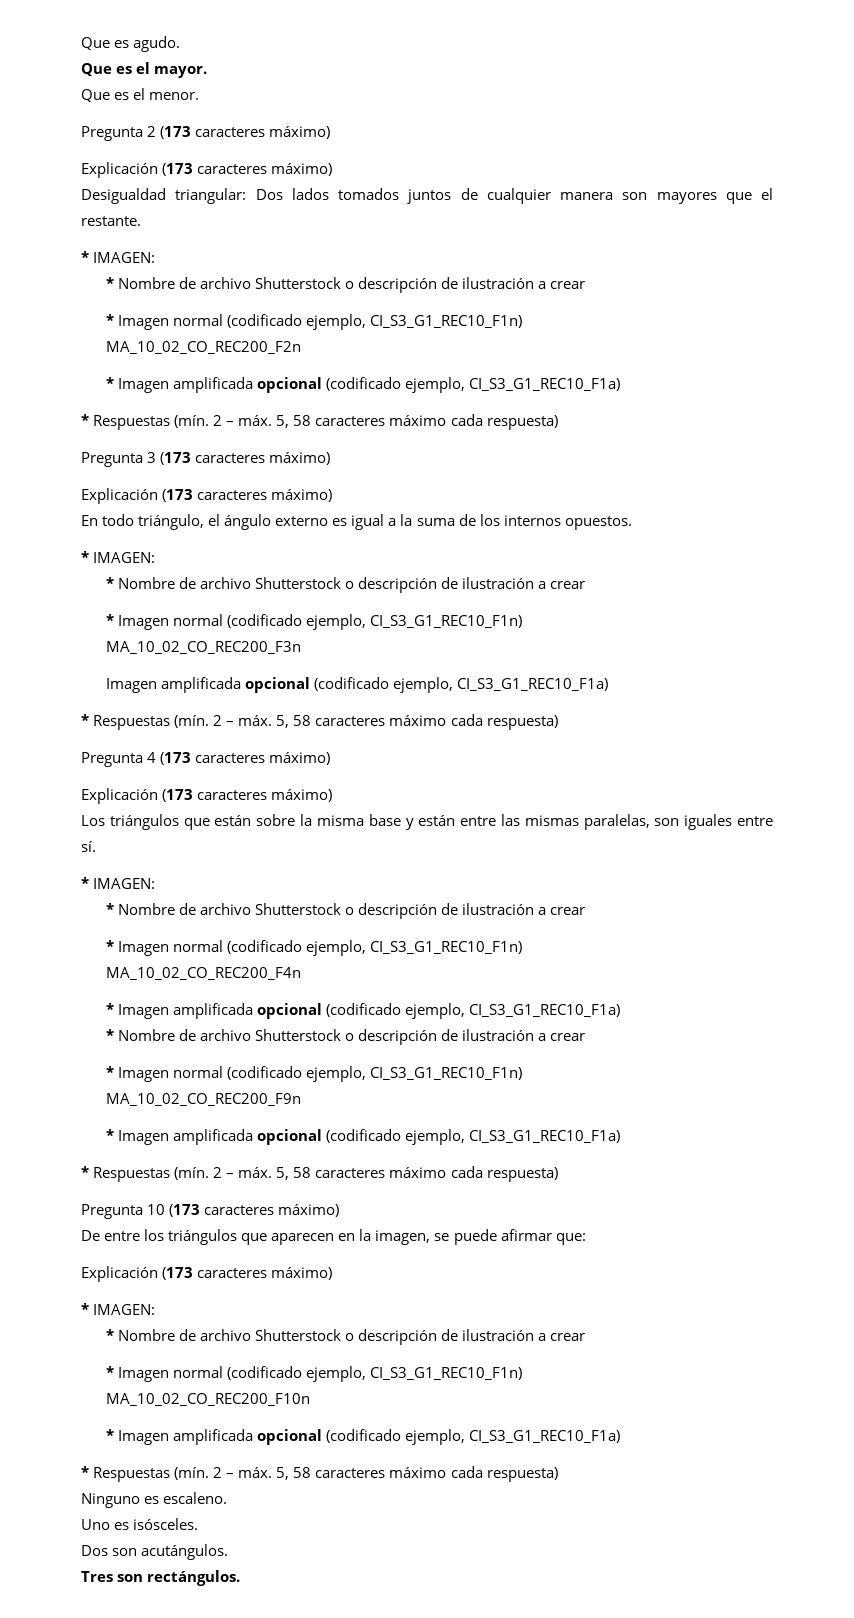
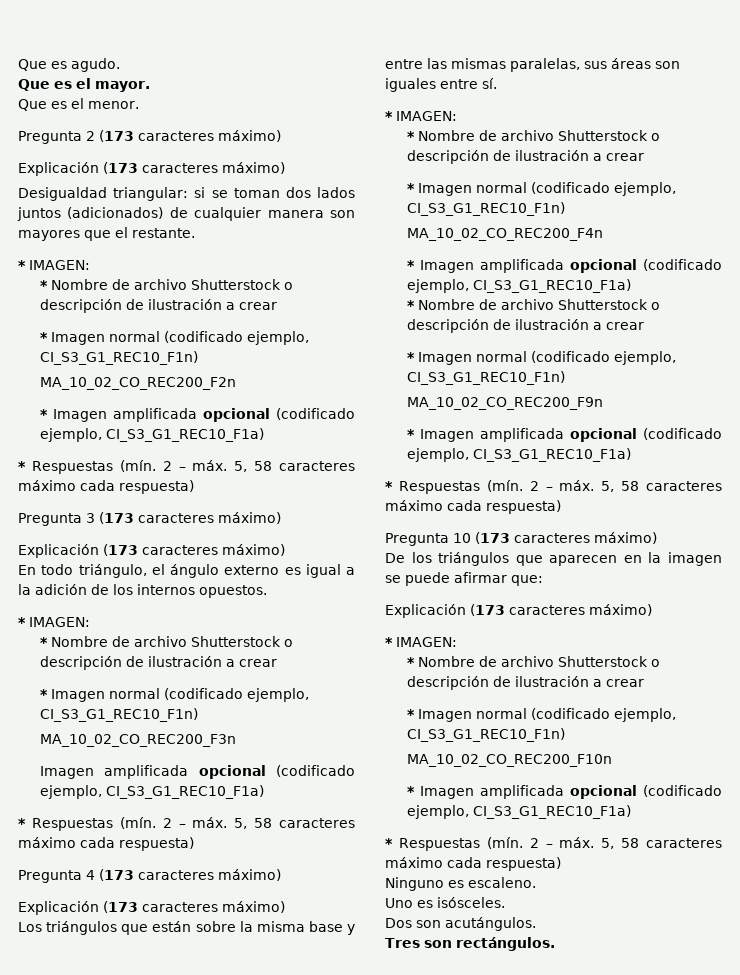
[255,188,452,204] Dos lados tomados juntos -> [194,187,355,198] [17,207,164,221] si se toman dos lados juntos (adicionados)
[416,518,455,526] suma -> [35,584,87,595] adición
[418,815,456,826] están -> (355, 929) none
(650, 822) none -> [584,58,651,69] sus áreas
[104,1231,141,1241] entre -> (405, 558) none
[375,1230,431,1245] imagen, -> [668,552,722,566] imagen

